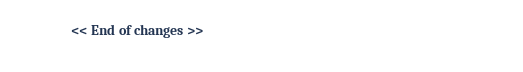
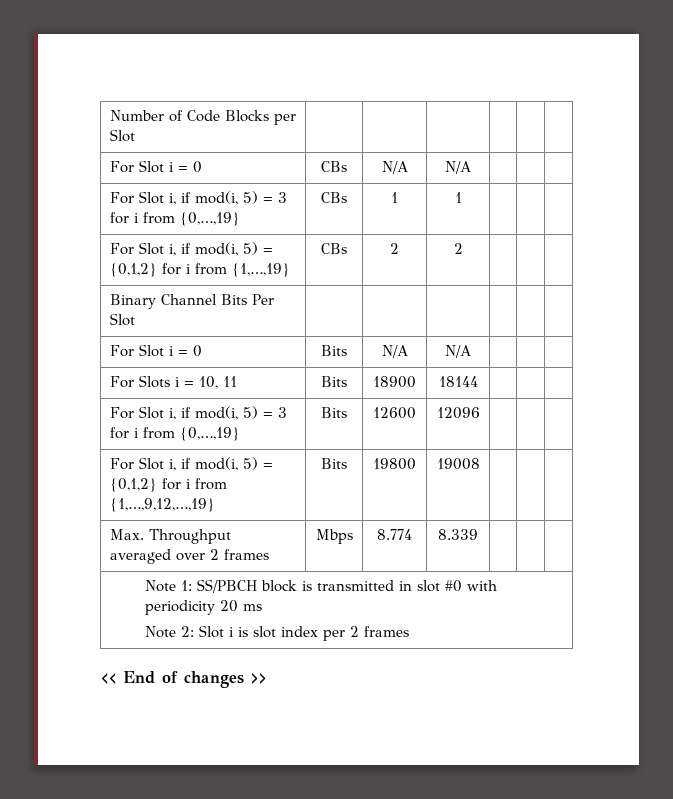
(71, 31) none -> [109,110,296,125] [109,129,135,142] [109,160,202,173] [321,161,347,172] [381,161,408,174] [445,161,471,174] [109,191,287,205] [109,212,240,226] [321,192,347,203] [391,192,398,203] [454,192,462,203] [109,242,273,256] [109,263,290,277] [321,243,347,254] [390,243,399,254] [453,243,463,254] [109,294,274,309] [109,313,135,326] [109,344,202,357] [321,345,347,356] [381,345,408,358] [445,345,471,358] [109,375,237,389] [321,376,347,387] [373,376,416,388] [438,376,478,387] [109,406,287,420] [109,427,240,441] [321,407,347,418] [373,407,416,419] [436,407,480,419] [109,457,273,471] [109,478,227,492] [109,498,215,512] [321,458,347,469] [373,458,416,470] [436,458,480,470] [109,529,231,544] [109,549,269,564] [315,529,353,544] [377,529,412,540] [438,529,478,540] [145,579,498,593] [145,600,263,615] [145,625,410,641] Number of Code Blocks per Slot | | | | | | // For Slot i = 0 | CBs | N/A | N/A | | | // For Slot i, if mod(i, 5) = 3 for i from {0,…,19} | CBs | 1 | 1 | | | // For Slot i, if mod(i, 5) = {0,1,2} for i from {1,…,19} | CBs | 2 | 2 | | | // Binary Channel Bits Per Slot | | | | | | // For Slot i = 0 | Bits | N/A | N/A | | | // For Slots i = 10, 11 | Bits | 18900 | 18144 | | | // For Slot i, if mod(i, 5) = 3 for i from {0,…,19} | Bits | 12600 | 12096 | | | // For Slot i, if mod(i, 5) = {0,1,2} for i from {1,…,9,12,…,19} | Bits | 19800 | 19008 | | | // Max. Throughput averaged over 2 frames | Mbps | 8.774 | 8.339 | | | // Note 1: SS/PBCH block is transmitted in slot #0 with periodicity 20 ms // Note 2: Slot i is slot index per 2 frames //

